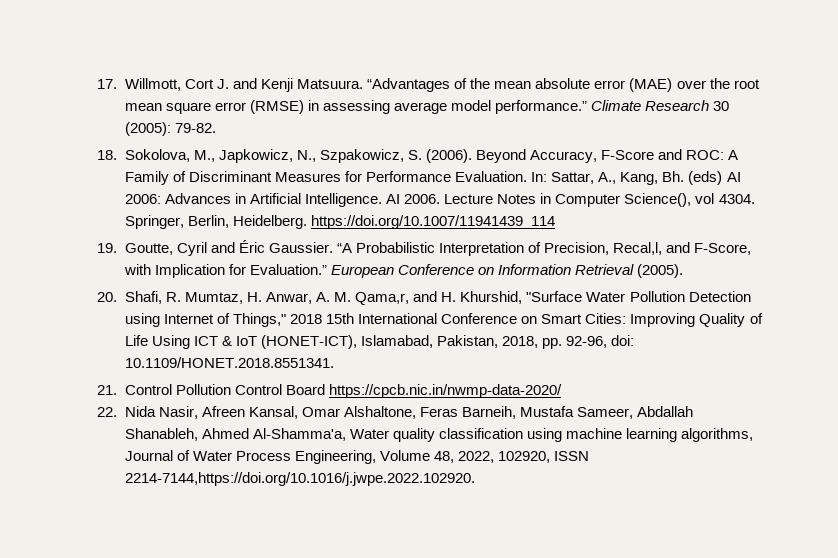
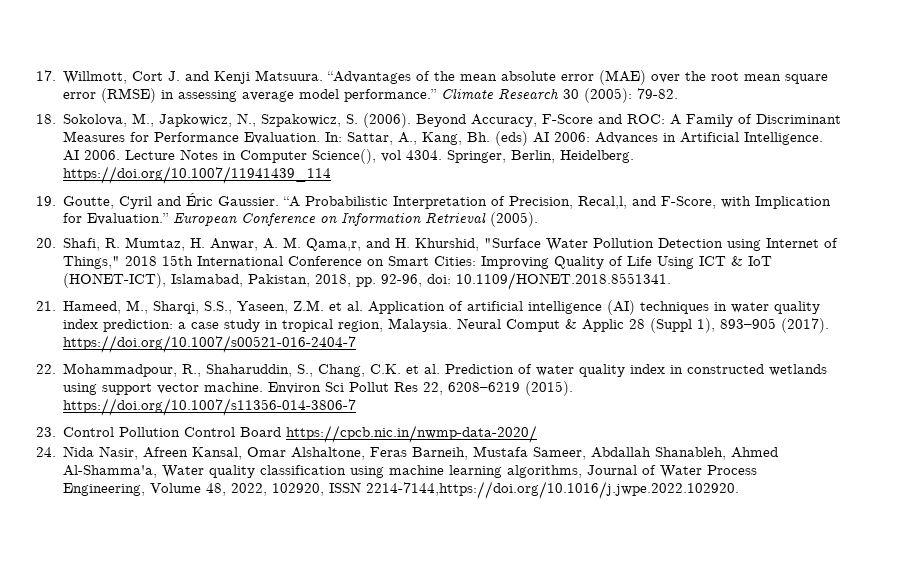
(118, 390) none -> [62,300,820,315] [62,318,829,333] [62,335,356,353] [35,363,827,377] [62,381,573,396] [62,398,356,416] [35,427,56,437] Hameed, M., Sharqi, S.S., Yaseen, Z.M. et al. Application of artificial intelligence (AI) techniques in water quality index prediction: a case study in tropical region, Malaysia. Neural Comput & Applic 28 (Suppl 1), 893–905 (2017). https://doi.org/10.1007/s00521-016-2404-7 // 22. Mohammadpour, R., Shaharuddin, S., Chang, C.K. et al. Prediction of water quality index in constructed wetlands using support vector machine. Environ Sci Pollut Res 22, 6208–6219 (2015). https://doi.org/10.1007/s11356-014-3806-7 // 23.
[97,407,118,417] 22. -> [35,447,56,457] 24.

